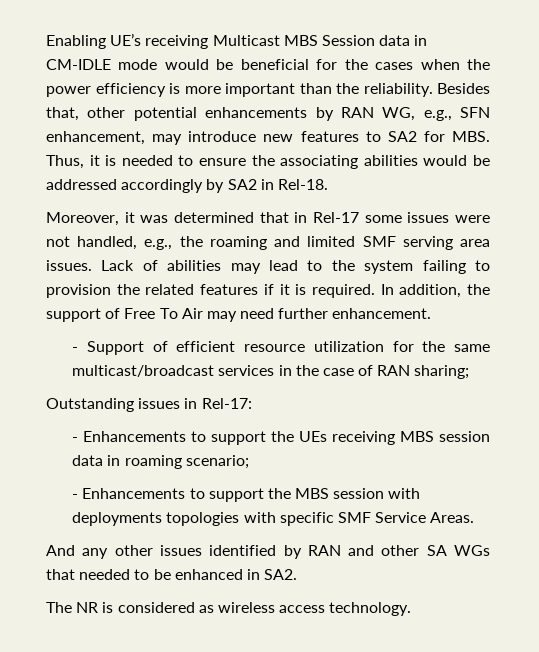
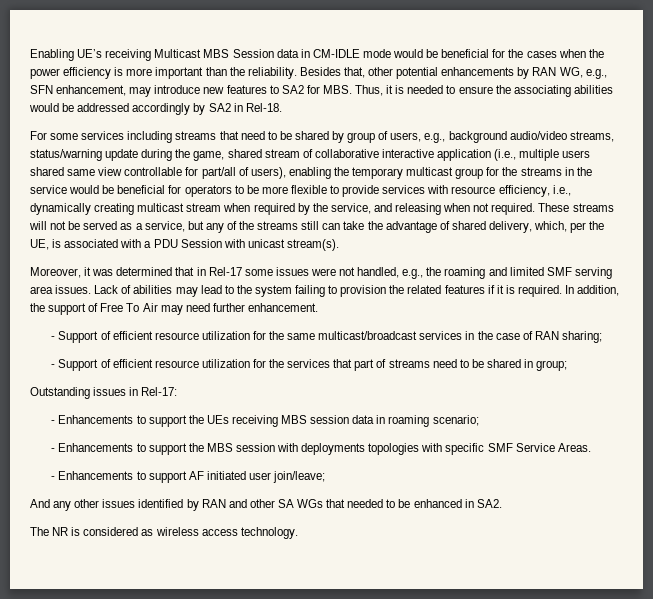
(328, 184) none -> [30,131,614,143] [30,149,591,161] [30,167,592,179] [30,185,571,197] [30,203,614,215] [29,221,605,233] [30,239,339,251] // For some services including streams that need to be shared by group of users, e.g., background audio/video streams, status/warning update during the game, shared stream of collaborative interactive application (i.e., multiple users shared same view controllable for part/all of users), enabling the temporary multicast group for the streams in the service would be beneficial for operators to be more flexible to provide services with resource efficiency, i.e., dynamically creating multicast stream when required by the service, and releasing when not required. These streams will not be served as a service, but any of the streams still can take the advantage of shared delivery, which, per the UE, is associated with a PDU Session with unicast stream(s).
(470, 372) none -> [51,359,568,371] // - Support of efficient resource utilization for the services that part of streams need to be shared in group;
(475, 517) none -> [51,471,326,483] // - Enhancements to support AF initiated user join/leave;

